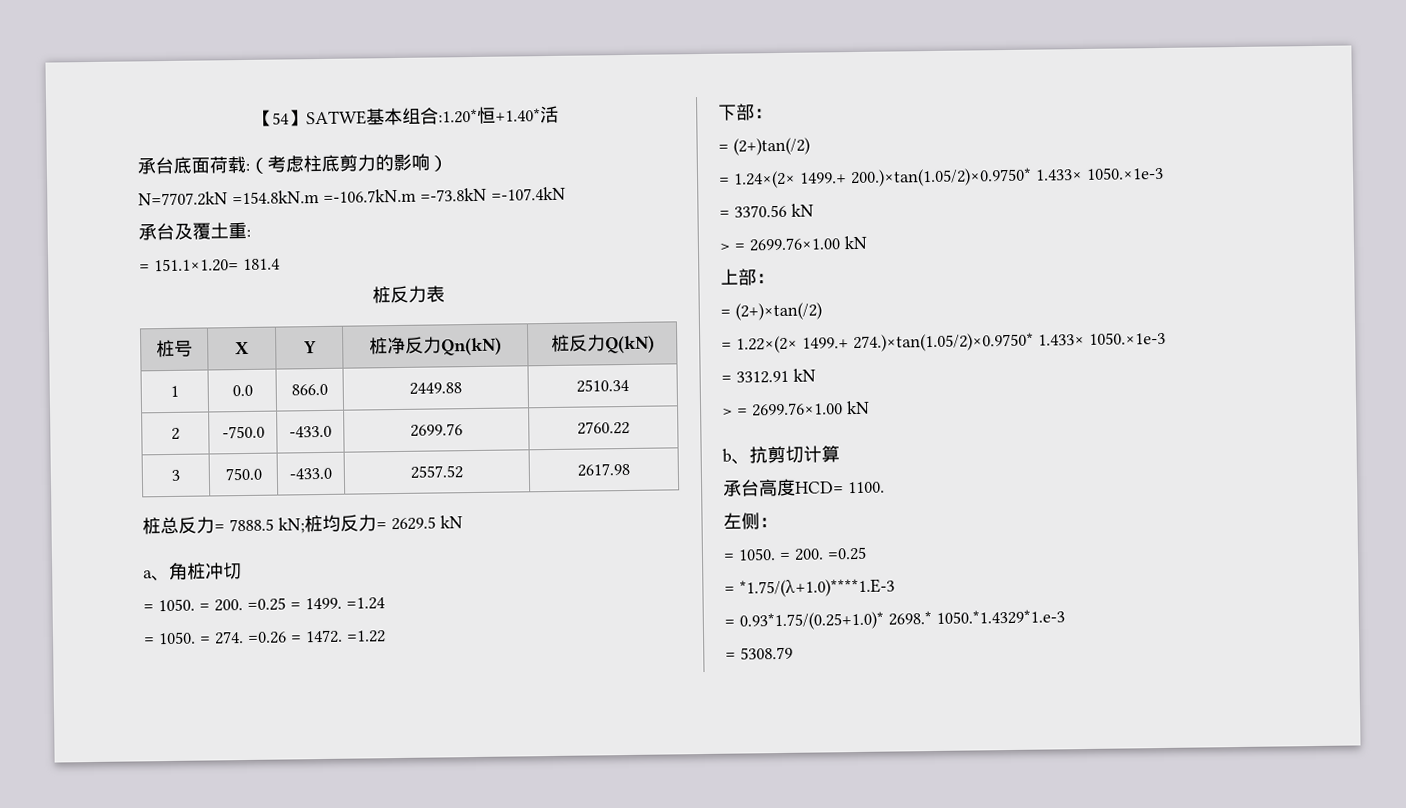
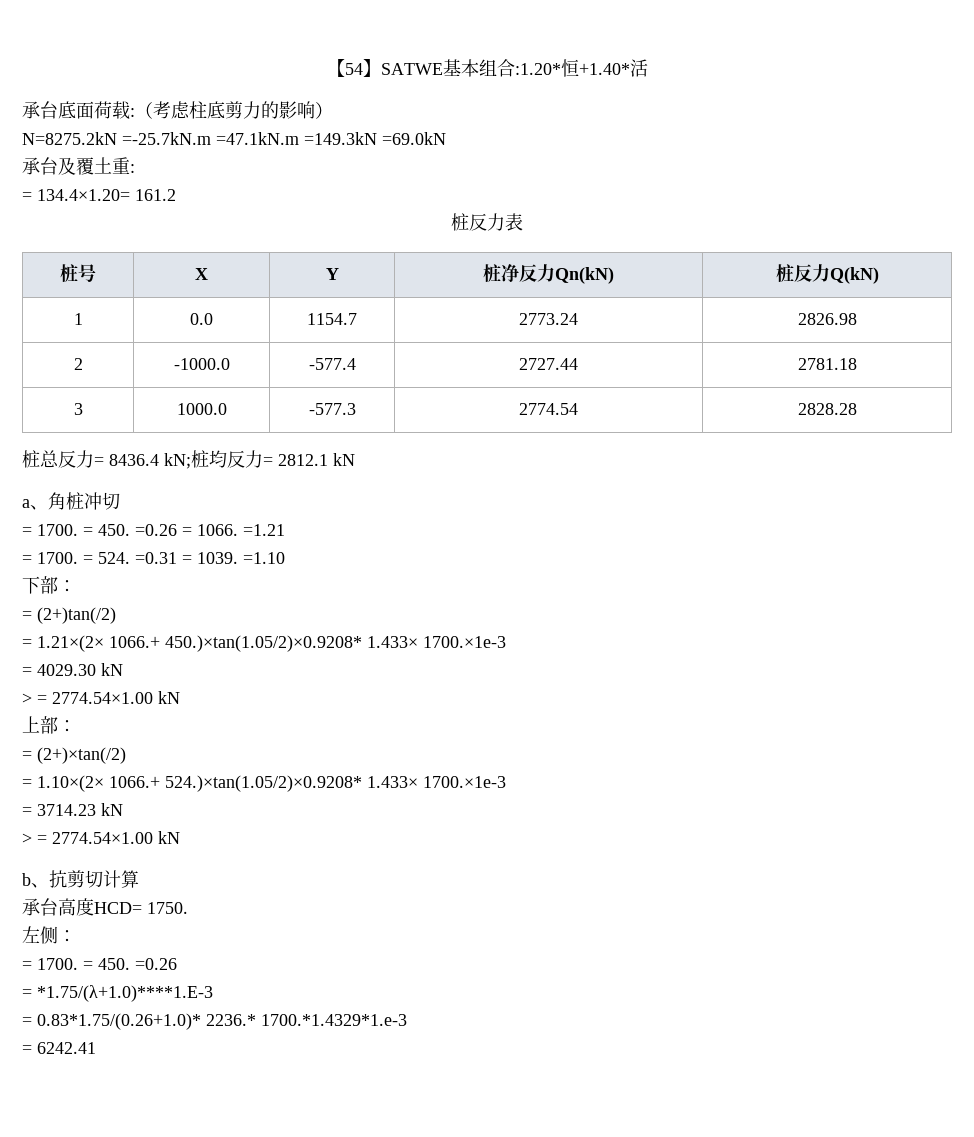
[138,186,566,207] N=7707.2kN =154.8kN.m =-106.7kN.m =-73.8kN =-107.4kN -> [22,132,446,145] N=8275.2kN =-25.7kN.m =47.1kN.m =149.3kN =69.0kN
[154,258,280,273] 151.1×1.20= 181.4 -> [37,189,176,201] 134.4×1.20= 161.2
[291,383,328,396] [409,382,462,395] [576,378,629,393] [171,427,180,440] [221,425,265,439] [289,425,332,438] [410,423,463,437] [577,420,630,435] [171,469,180,481] [224,467,262,481] [289,467,332,480] [410,465,463,479] [577,462,630,477] 866.0 | 2449.88 | 2510.34 // 2 | -750.0 | -433.0 | 2699.76 | 2760.22 // 3 | 750.0 | -433.0 | 2557.52 | 2617.98 -> [307,313,357,325] [519,313,578,325] [797,313,857,325] [73,358,83,370] [173,358,230,370] [308,358,356,370] [519,358,578,370] [797,358,857,370] [73,403,83,415] [176,403,227,415] [308,403,356,415] [519,403,578,415] [797,403,857,415] 1154.7 | 2773.24 | 2826.98 // 2 | -1000.0 | -577.4 | 2727.44 | 2781.18 // 3 | 1000.0 | -577.3 | 2774.54 | 2828.28
[229,518,274,532] 7888.5 -> [109,454,159,466] 8436.4
[391,516,436,531] 2629.5 -> [278,454,328,466] 2812.1
[158,597,385,612] [144,629,386,645] 1050. = 200. =0.25 = 1499. =1.24 // = 1050. = 274. =0.26 = 1472. =1.22 -> [37,524,285,536] [22,552,285,564] 1700. = 450. =0.26 = 1066. =1.21 // = 1700. = 524. =0.31 = 1039. =1.10
[733,166,1164,189] [719,203,814,218] [719,237,840,252] 1.24×(2× 1499.+ 200.)×tan(1.05/2)×0.9750* 1.433× 1050.×1e-3 // = 3370.56 kN // > = 2699.76×1.00 -> [37,635,506,652] [22,663,123,676] [22,692,153,704] 1.21×(2× 1066.+ 450.)×tan(1.05/2)×0.9208* 1.433× 1700.×1e-3 // = 4029.30 kN // > = 2774.54×1.00
[736,331,1166,354] [721,368,816,384] [722,402,843,417] 1.22×(2× 1499.+ 274.)×tan(1.05/2)×0.9750* 1.433× 1050.×1e-3 // = 3312.91 kN // > = 2699.76×1.00 -> [37,775,506,792] [22,803,123,816] [22,832,153,844] 1.10×(2× 1066.+ 524.)×tan(1.05/2)×0.9208* 1.433× 1700.×1e-3 // = 3714.23 kN // > = 2774.54×1.00
[848,481,885,494] 1100. -> [147,902,188,914] 1750.
[738,546,867,561] 1050. = 200. =0.25 -> [37,958,177,970] 1700. = 450. =0.26
[739,609,1065,631] [725,646,793,660] 0.93*1.75/(0.25+1.0)* 2698.* 1050.*1.4329*1.e-3 // = 5308.79 -> [37,1013,407,1030] [22,1042,96,1054] 0.83*1.75/(0.26+1.0)* 2236.* 1700.*1.4329*1.e-3 // = 6242.41

